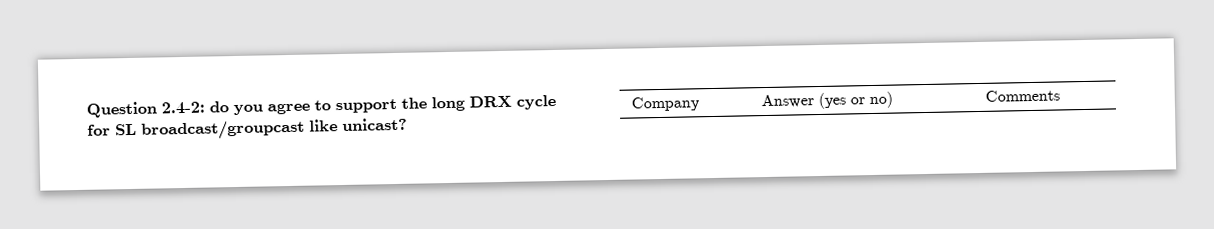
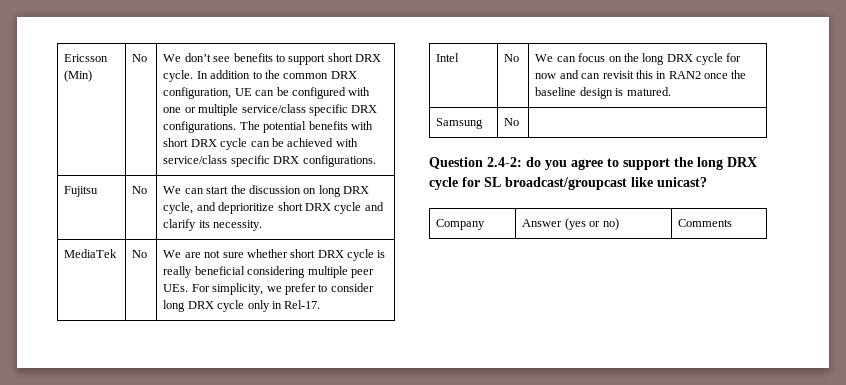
(86, 109) none -> [64,54,109,62] [64,70,93,82] [132,54,148,62] [163,53,382,65] [163,70,357,82] [163,87,371,99] [163,104,378,116] [163,121,373,133] [163,138,358,150] [163,155,376,167] [64,186,99,197] [132,186,148,194] [163,185,370,197] [163,202,384,214] [163,219,263,231] [64,249,118,258] [132,250,148,258] [163,249,386,261] [163,266,374,278] [163,283,374,295] [163,300,321,312] [436,53,460,62] [504,54,520,62] [535,53,742,65] [535,70,747,79] [535,87,671,99] [436,118,484,129] [504,118,520,126] Ericsson (Min) | No | We don’t see benefits to support short DRX cycle. In addition to the common DRX configuration, UE can be configured with one or multiple service/class specific DRX configurations. The potential benefits with short DRX cycle can be achieved with service/class specific DRX configurations. // Fujitsu | No | We can start the discussion on long DRX cycle, and deprioritize short DRX cycle and clarify its necessity. // MediaTek | No | We are not sure whether short DRX cycle is really beneficial considering multiple peer UEs. For simplicity, we prefer to consider long DRX cycle only in Rel-17. // Intel | No | We can focus on the long DRX cycle for now and can revisit this in RAN2 once the baseline design is matured. // Samsung | No | //

